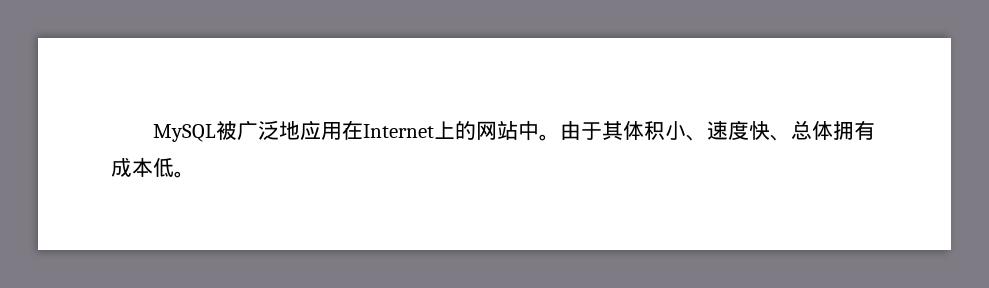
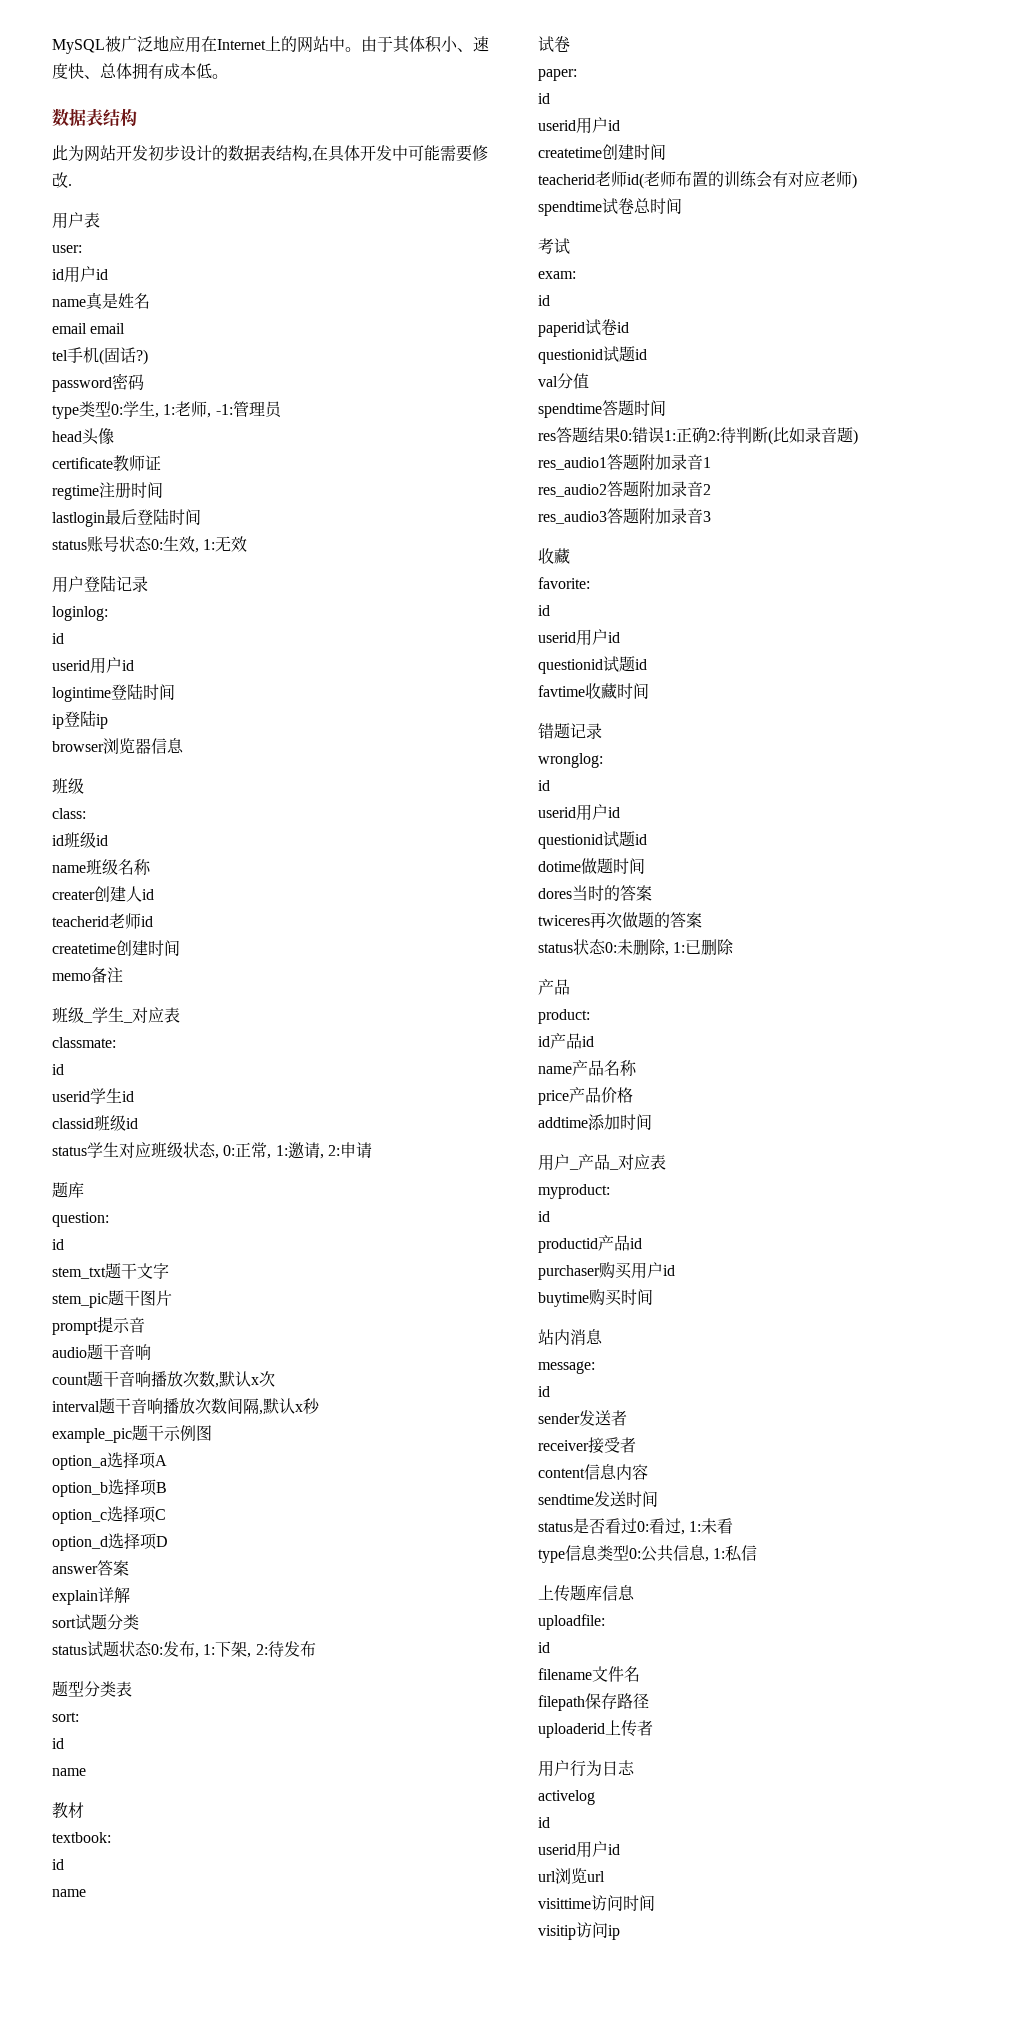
(195, 174) none -> [52,108,137,127] [52,145,488,162] [52,172,72,188] [52,212,100,229] [52,245,82,253] [52,266,108,283] [52,292,150,310] [52,323,126,334] [52,347,148,365] [52,373,144,392] [52,401,282,419] [52,428,114,445] [52,455,161,472] [52,482,163,500] [52,508,201,527] [52,536,248,553] [52,575,148,593] [52,606,108,621] [52,633,64,644] [52,657,134,674] [52,683,175,702] [52,710,108,729] [52,738,184,754] [52,778,84,794] [52,808,86,819] [52,832,108,848] [52,859,151,875] [52,886,154,902] [52,913,153,929] [52,940,180,956] [52,967,123,983] [52,1007,180,1023] [52,1037,116,1048] [52,1064,64,1075] [52,1088,134,1104] [52,1115,138,1131] [52,1142,372,1159] [52,1182,84,1198] [52,1212,109,1227] [52,1239,64,1250] [52,1263,169,1279] [52,1290,172,1308] [52,1316,145,1335] [52,1344,151,1360] [52,1371,275,1388] [52,1398,320,1415] [52,1425,212,1443] [52,1452,167,1470] [52,1479,167,1497] [52,1506,166,1524] [52,1533,168,1551] [52,1560,129,1576] [52,1587,130,1605] [52,1614,139,1630] [52,1641,316,1658] [52,1681,132,1697] [52,1712,79,1722] [52,1738,64,1749] [52,1768,86,1776] [52,1802,84,1819] [52,1832,111,1843] [52,1859,64,1870] [52,1889,86,1897] [538,36,570,52] [538,69,577,81] [538,93,550,104] [538,117,620,134] [538,144,666,160] [538,171,857,189] [538,198,682,216] [538,238,570,254] [538,271,576,279] [538,295,550,306] [538,319,629,337] [538,346,647,364] [538,373,589,389] [538,400,666,418] [538,427,858,445] [538,454,711,471] [538,481,711,498] [538,508,711,525] [538,548,570,564] [538,577,590,589] [538,605,550,616] [538,629,620,646] [538,656,647,674] [538,683,649,699] [538,723,602,739] [538,753,603,768] [538,780,550,791] [538,804,620,821] [538,831,647,849] [538,858,645,874] [538,885,652,901] [538,912,702,928] [538,939,735,956] [538,979,570,995] [538,1009,590,1024] [538,1033,594,1049] [538,1060,637,1076] [538,1087,633,1105] [538,1114,652,1130] [538,1154,666,1171] [538,1184,610,1199] [538,1211,550,1222] [538,1235,642,1253] [538,1262,675,1280] [538,1289,653,1307] [538,1329,603,1345] [538,1361,595,1374] [538,1386,550,1397] [538,1410,627,1426] [538,1437,636,1454] [538,1464,648,1480] [538,1491,658,1507] [538,1518,734,1535] [538,1545,758,1563] [538,1585,635,1602] [538,1614,605,1630] [538,1642,550,1653] [538,1666,640,1682] [538,1693,649,1711] [538,1720,653,1738] [538,1760,635,1777] [538,1790,595,1805] [538,1817,550,1828] [538,1841,620,1858] [538,1868,605,1884] [538,1895,655,1911] [538,1922,620,1940] // 数据表结构 // 此为网站开发初步设计的数据表结构,在具体开发中可能需要修改. // 用户表 // user: // id用户id // name真是姓名 // email email // tel手机(固话?) // password密码 // type类型0:学生, 1:老师, -1:管理员 // head头像 // certificate教师证 // regtime注册时间 // lastlogin最后登陆时间 // status账号状态0:生效, 1:无效 // 用户登陆记录 // loginlog: // id // userid用户id // logintime登陆时间 // ip登陆ip // browser浏览器信息 // 班级 // class: // id班级id // name班级名称 // creater创建人id // teacherid老师id // createtime创建时间 // memo备注 // 班级_学生_对应表 // classmate: // id // userid学生id // classid班级id // status学生对应班级状态, 0:正常, 1:邀请, 2:申请 // 题库 // question: // id // stem_txt题干文字 // stem_pic题干图片 // prompt提示音 // audio题干音响 // count题干音响播放次数,默认x次 // interval题干音响播放次数间隔,默认x秒 // example_pic题干示例图 // option_a选择项A // option_b选择项B // option_c选择项C // option_d选择项D // answer答案 // explain详解 // sort试题分类 // status试题状态0:发布, 1:下架, 2:待发布 // 题型分类表 // sort: // id // name // 教材 // textbook: // id // name // 试卷 // paper: // id // userid用户id // createtime创建时间 // teacherid老师id(老师布置的训练会有对应老师) // spendtime试卷总时间 // 考试 // exam: // id // paperid试卷id // questionid试题id // val分值 // spendtime答题时间 // res答题结果0:错误1:正确2:待判断(比如录音题) // res_audio1答题附加录音1 // res_audio2答题附加录音2 // res_audio3答题附加录音3 // 收藏 // favorite: // id // userid用户id // questionid试题id // favtime收藏时间 // 错题记录 // wronglog: // id // userid用户id // questionid试题id // dotime做题时间 // dores当时的答案 // twiceres再次做题的答案 // status状态0:未删除, 1:已删除 // 产品 // product: // id产品id // name产品名称 // price产品价格 // addtime添加时间 // 用户_产品_对应表 // myproduct: // id // productid产品id // purchaser购买用户id // buytime购买时间 // 站内消息 // message: // id // sender发送者 // receiver接受者 // content信息内容 // sendtime发送时间 // status是否看过0:看过, 1:未看 // type信息类型0:公共信息, 1:私信 // 上传题库信息 // uploadfile: // id // filename文件名 // filepath保存路径 // uploaderid上传者 // 用户行为日志 // activelog // id // userid用户id // url浏览url // visittime访问时间 // visitip访问ip

